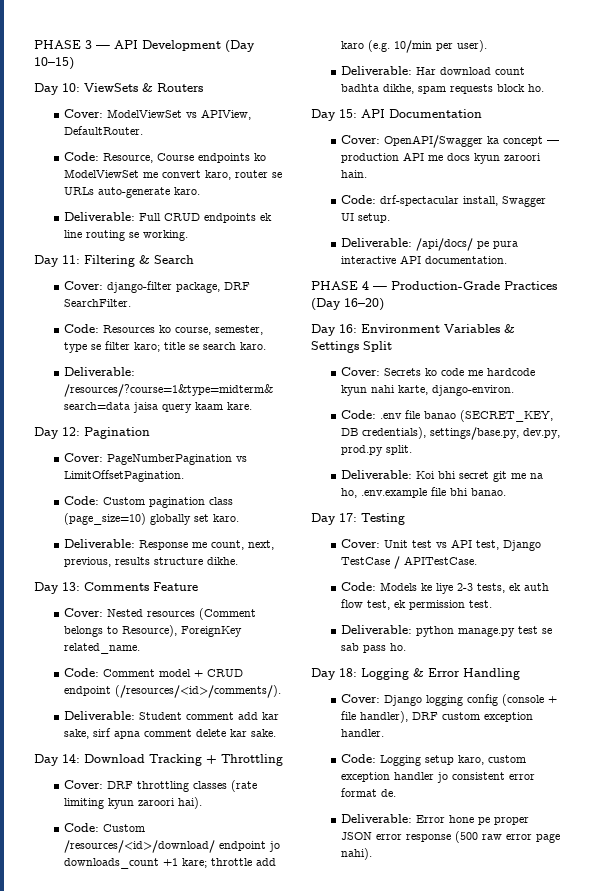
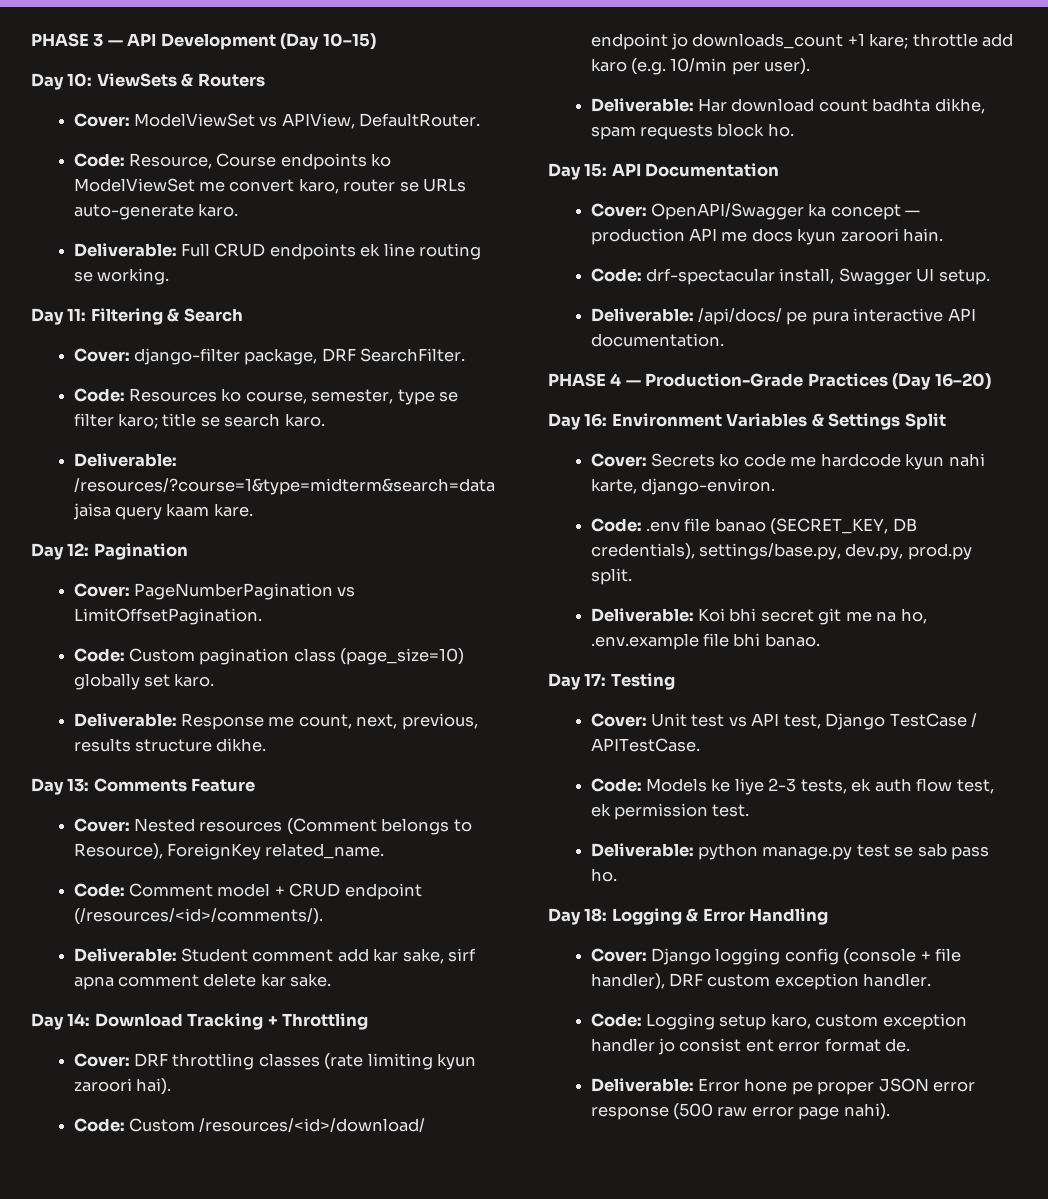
[452,772,506,780] consistent -> [679,1038,774,1052] consist ent

